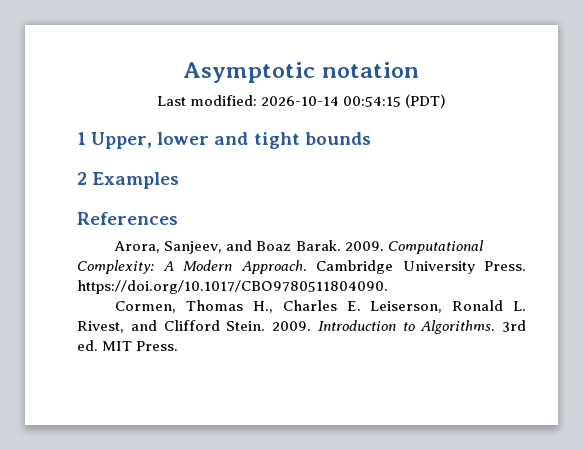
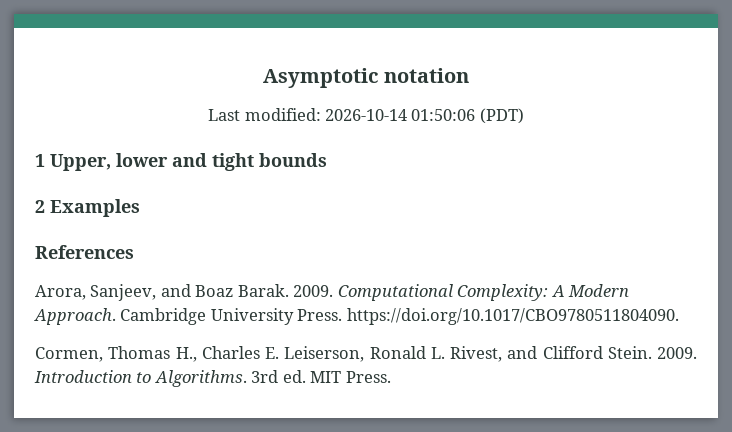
[343,96,402,107] 00:54:15 -> [411,109,476,121] 01:50:06

